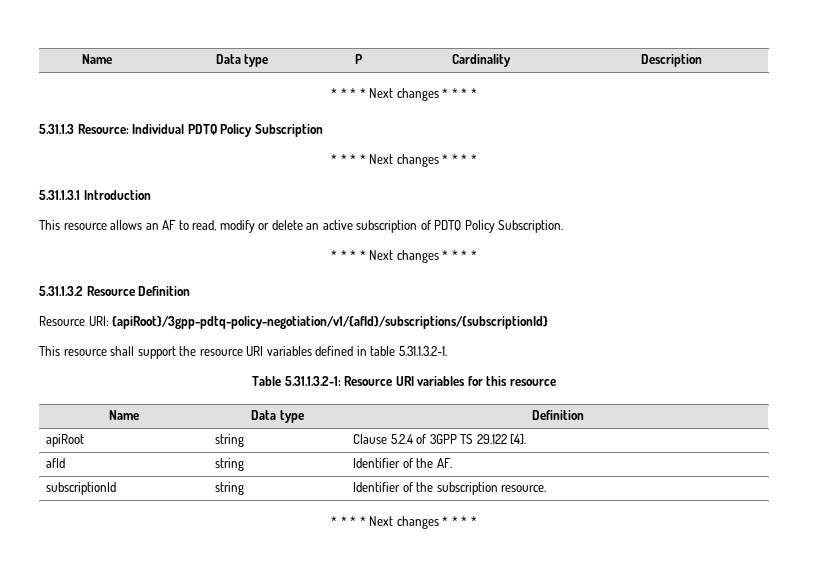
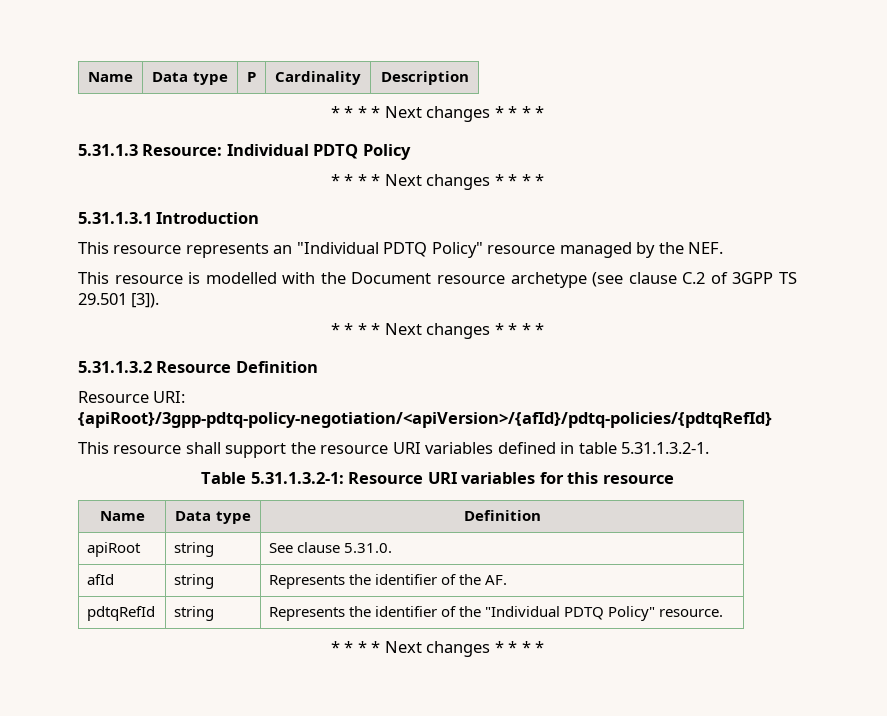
[254,124,323,137] Subscription -> (411, 152) none
[110,220,564,233] allows an AF to read, modify or delete an active subscription of PDTQ Policy Subscription. -> [185,242,724,258] [78,272,797,288] [78,293,160,308] represents an "Individual PDTQ Policy" resource managed by the NEF. // This resource is modelled with the Document resource archetype (see clause C.2 of 3GPP TS 29.501 [3]).
[112,316,549,329] {apiRoot}/3gpp-pdtq-policy-negotiation/v1/{afId}/subscriptions/{subscriptionId} -> [78,412,772,428] {apiRoot}/3gpp-pdtq-policy-negotiation/<apiVersion>/{afId}/pdtq-policies/{pdtqRefId}
[353,434,527,444] Clause 5.2.4 of 3GPP TS 29.122 [4]. -> [269,542,393,553] See clause 5.31.0.
[353,458,401,468] Identifier -> [269,574,438,589] Represents the identifier
[46,482,117,495] [215,482,245,495] [353,482,498,495] subscriptionId | string | Identifier of the subscription -> [87,606,156,621] [174,606,215,621] [269,606,656,621] pdtqRefId | string | Represents the identifier of the "Individual PDTQ Policy"

